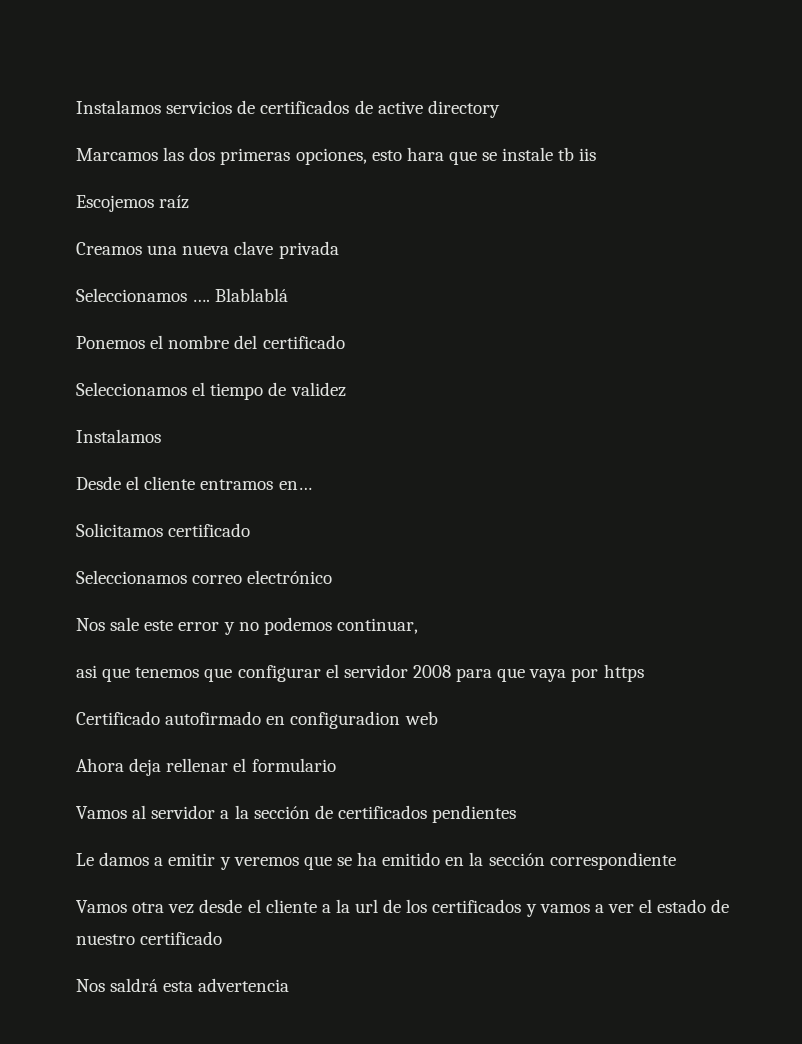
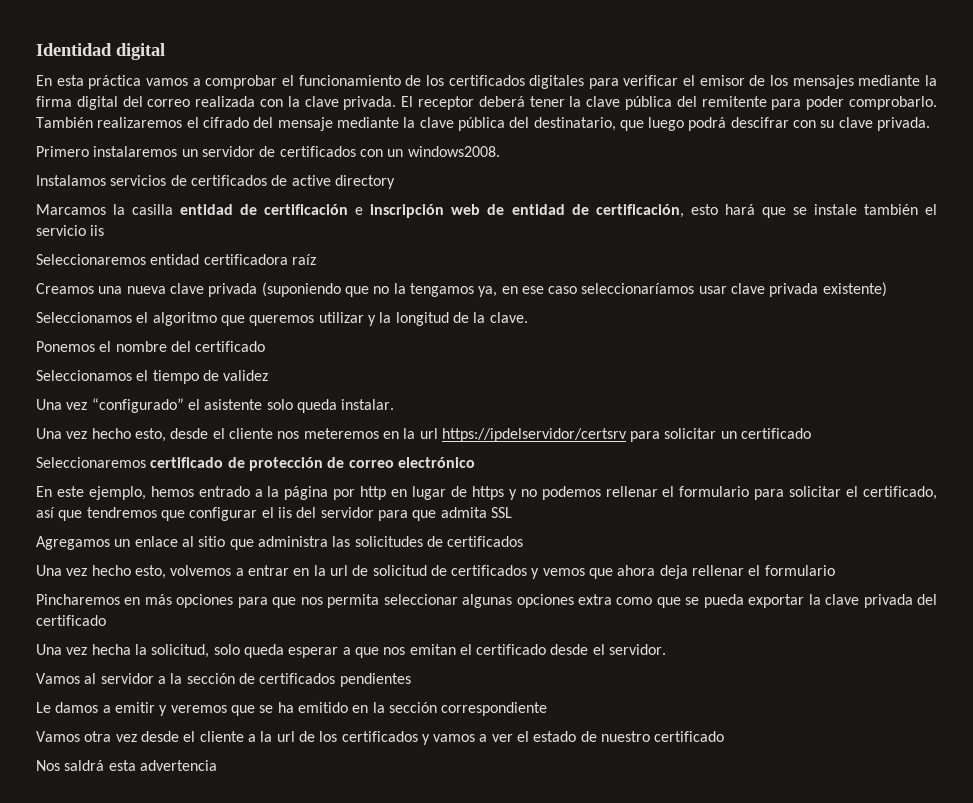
(76, 107) none -> [36,43,165,60] [36,75,937,89] [36,96,937,110] [36,117,931,131] [36,146,500,157] Identidad digital // En esta práctica vamos a comprobar el funcionamiento de los certificados digitales para verificar el emisor de los mensajes mediante la firma digital del correo realizada con la clave privada. El receptor deberá tener la clave pública del remitente para poder comprobarlo. También realizaremos el cifrado del mensaje mediante la clave pública del destinatario, que luego podrá descifrar con su clave privada. // Primero instalaremos un servidor de certificados con un windows2008. //
[163,147,597,165] [76,195,154,212] las dos primeras opciones, esto hara que se instale tb iis // Escojemos -> [113,204,938,218] [36,225,105,236] [36,254,288,265] la casilla entidad de certificación e inscripción web de entidad de certificación, esto hará que se instale también el servicio iis // Seleccionaremos entidad certificadora
[76,288,289,302] // Seleccionamos …. Blablablá -> [261,282,887,297] [36,312,528,326] (suponiendo que no la tengamos ya, en ese caso seleccionaríamos usar clave privada existente) // Seleccionamos el algoritmo que queremos utilizar y la longitud de la clave.
[76,429,161,443] [76,476,312,490] [76,523,251,537] [76,570,333,584] [76,617,418,635] [76,664,644,682] [76,711,438,729] [76,758,336,776] Instalamos // Desde el cliente entramos en… // Solicitamos certificado // Seleccionamos correo electrónico // Nos sale este error y no podemos continuar, // asi que tenemos que configurar el servidor 2008 para que vaya por https // Certificado autofirmado en configuradion web // Ahora deja rellenar el formulario -> [36,398,395,413] [36,428,812,442] [36,457,475,471] [36,486,938,500] [36,507,512,521] [36,536,524,550] [36,565,835,579] [36,594,938,608] [36,615,106,626] [36,644,667,658] Una vez “configurado” el asistente solo queda instalar. // Una vez hecho esto, desde el cliente nos meteremos en la url https://ipdelservidor/certsrv para solicitar un certificado // Seleccionaremos certificado de protección de correo electrónico // En este ejemplo, hemos entrado a la página por http en lugar de https y no podemos rellenar el formulario para solicitar el certificado, así que tendremos que configurar el iis del servidor para que admita SSL // Agregamos un enlace al sitio que administra las solicitudes de certificados // Una vez hecho esto, volvemos a entrar en la url de solicitud de certificados y vemos que ahora deja rellenar el formulario // Pincharemos en más opciones para que nos permita seleccionar algunas opciones extra como que se pueda exportar la clave privada del certificado // Una vez hecha la solicitud, solo queda esperar a que nos emitan el certificado desde el servidor.

